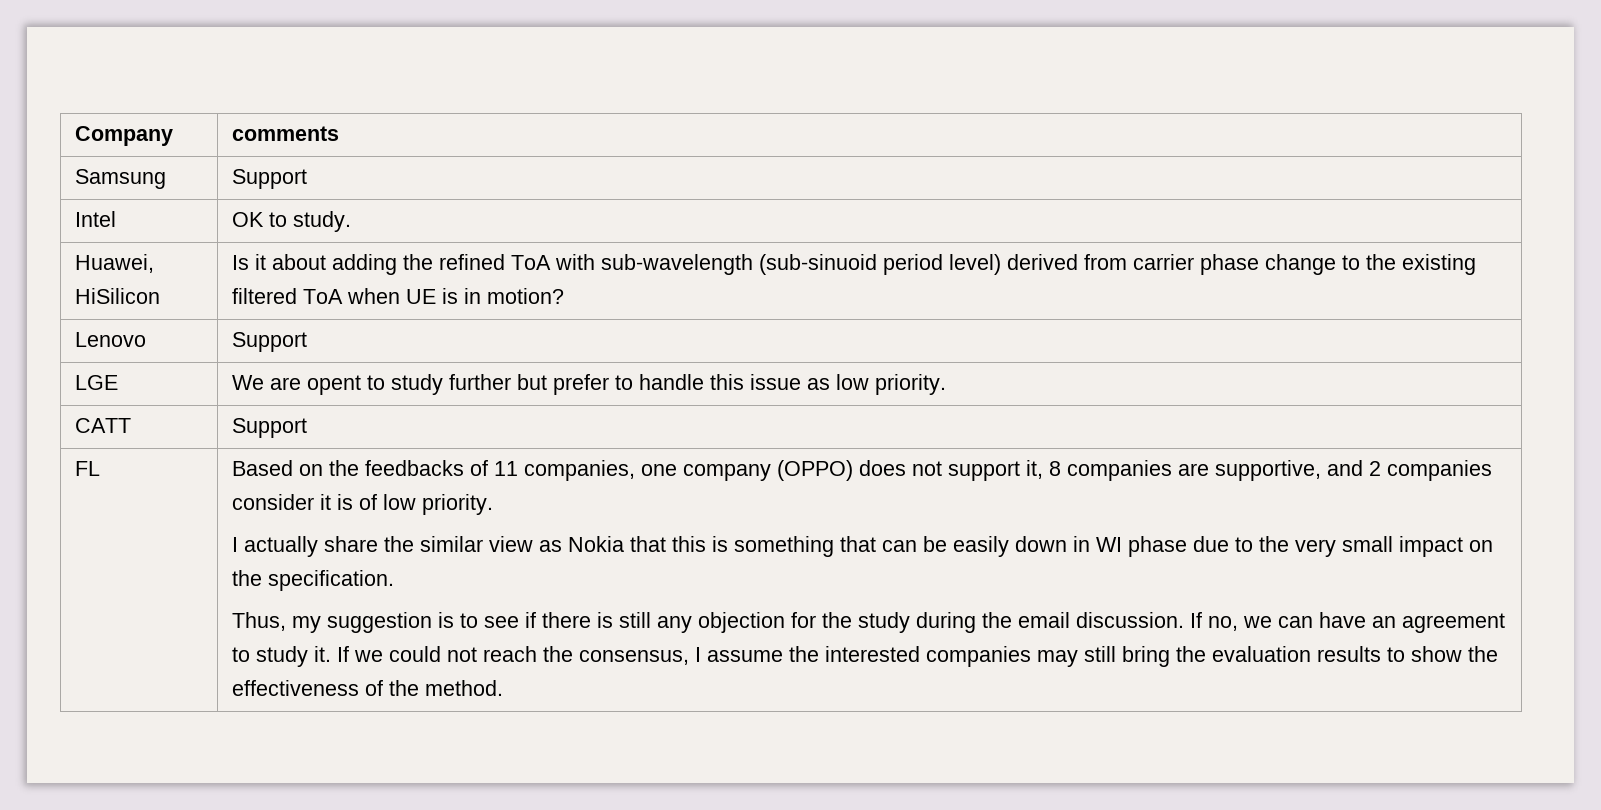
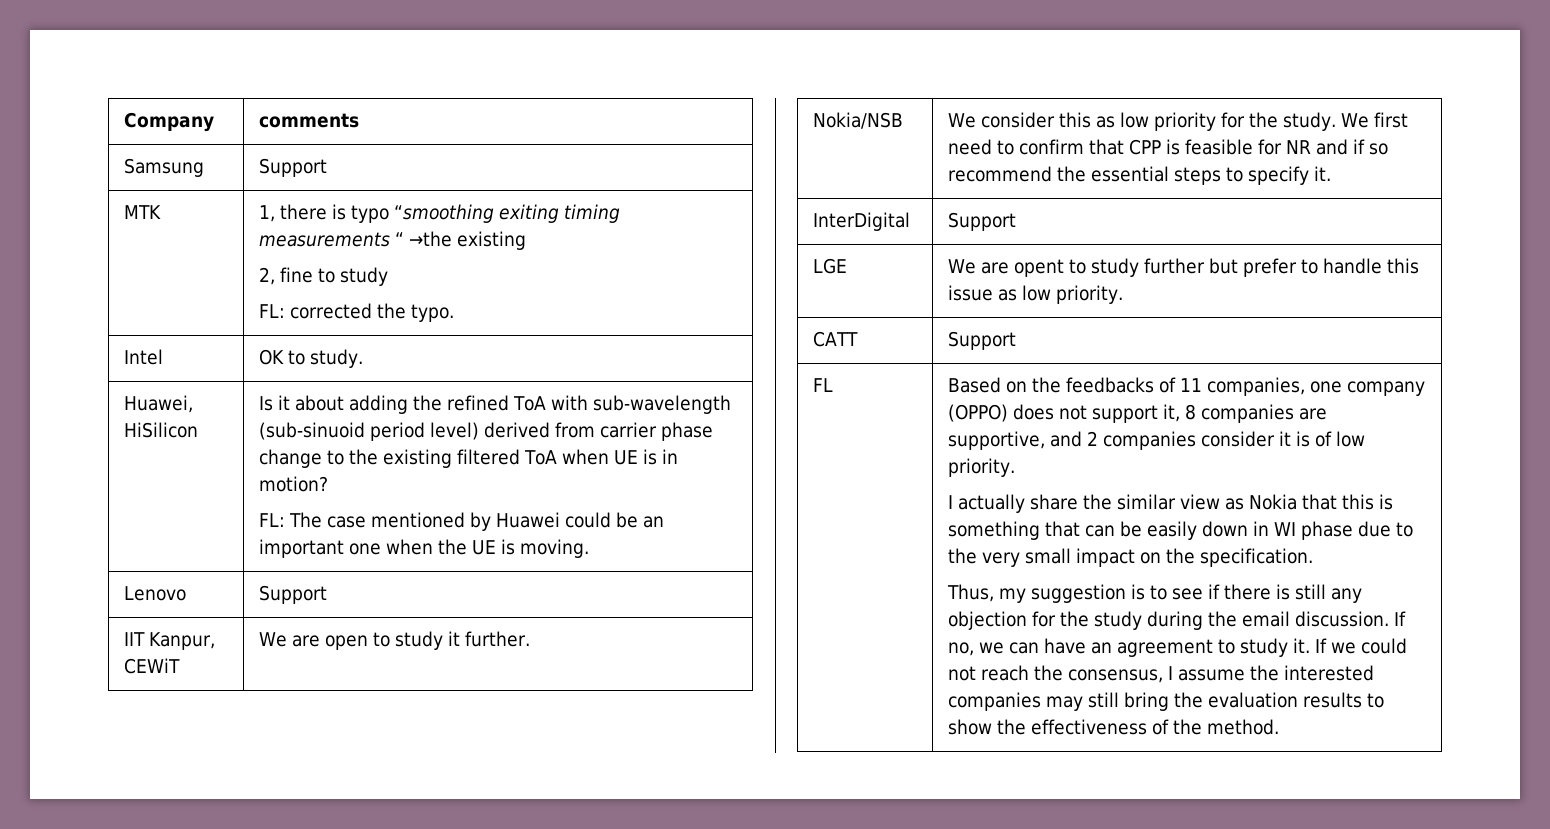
(308, 179) none -> [124,205,162,219] [259,204,621,223] [259,231,527,250] [259,267,389,286] [259,303,455,322] // MTK | 1, there is typo “smoothing exiting timing measurements “ →the existing // 2, fine to study // FL: corrected the typo.
[75,332,147,347] // Lenovo -> [259,512,665,531] [259,539,590,558] [124,586,187,601] [259,585,328,604] [124,632,216,650] [124,658,181,674] [259,631,531,650] [813,112,904,129] [948,112,1409,131] [948,139,1389,155] [948,166,1332,185] [813,212,911,231] // FL: The case mentioned by Huawei could be an important one when the UE is moving. // Lenovo | Support // IIT Kanpur, CEWiT | We are open to study it further. // Nokia/NSB | We consider this as low priority for the study. We first need to confirm that CPP is feasible for NR and if so recommend the essential steps to specify it. // InterDigital

